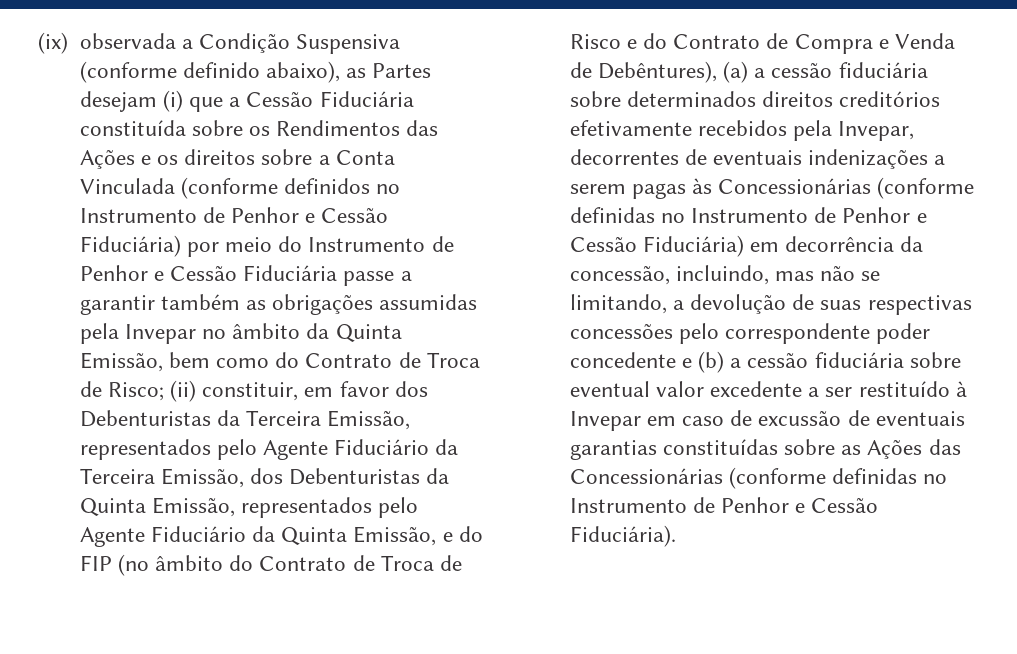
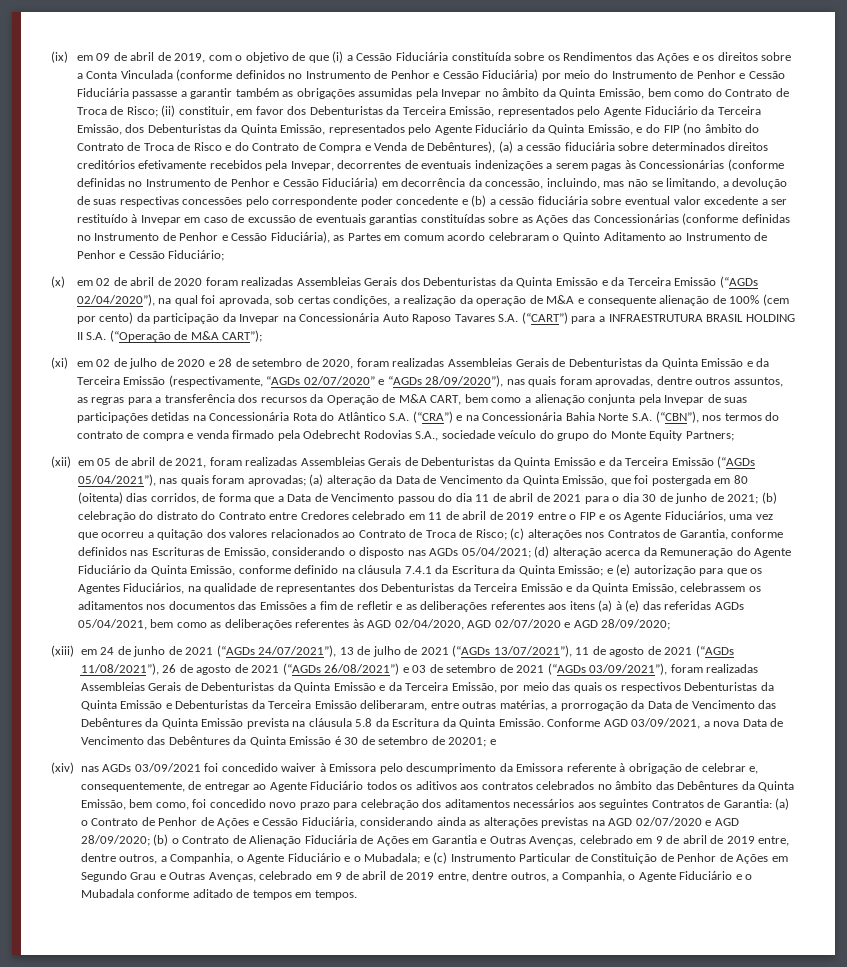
[79,33,401,54] [79,61,432,83] [79,90,223,112] observada a Condição Suspensiva (conforme definido abaixo), as Partes desejam (i) que -> [76,51,344,63] em 09 de abril de 2019, com o objetivo de que (i)
[343,271,395,286] passe -> [132,91,178,99] passasse
[569,525,676,547] Fiduciária). -> [270,231,768,243] [76,250,225,261] [51,276,758,288] [76,294,789,306] [76,312,795,324] [76,330,263,342] [51,357,770,369] [76,375,783,387] [76,394,748,405] [76,411,780,423] [76,430,734,441] [51,456,756,468] [77,474,748,486] [77,492,777,504] [77,511,773,522] [77,528,784,540] [77,546,792,558] [77,564,763,576] [77,583,761,594] [77,600,744,612] [77,619,671,630] [51,645,734,657] [80,663,759,675] [80,682,774,693] [80,700,777,711] [80,718,784,729] [80,736,496,747] [51,762,759,774] [80,781,795,792] [80,798,790,810] [80,817,739,828] [80,834,790,846] [80,852,788,864] [80,871,753,882] [80,889,357,900] Fiduciária), as Partes em comum acordo celebraram o Quinto Aditamento ao Instrumento de Penhor e Cessão Fiduciário; // (x) em 02 de abril de 2020 foram realizadas Assembleias Gerais dos Debenturistas da Quinta Emissão e da Terceira Emissão (“AGDs 02/04/2020”), na qual foi aprovada, sob certas condições, a realização da operação de M&A e consequente alienação de 100% (cem por cento) da participação da Invepar na Concessionária Auto Raposo Tavares S.A. (“CART”) para a INFRAESTRUTURA BRASIL HOLDING II S.A. (“Operação de M&A CART”); // (xi) em 02 de julho de 2020 e 28 de setembro de 2020, foram realizadas Assembleias Gerais de Debenturistas da Quinta Emissão e da Terceira Emissão (respectivamente, “AGDs 02/07/2020” e “AGDs 28/09/2020”), nas quais foram aprovadas, dentre outros assuntos, as regras para a transferência dos recursos da Operação de M&A CART, bem como a alienação conjunta pela Invepar de suas participações detidas na Concessionária Rota do Atlântico S.A. (“CRA”) e na Concessionária Bahia Norte S.A. (“CBN”), nos termos do contrato de compra e venda firmado pela Odebrecht Rodovias S.A., sociedade veículo do grupo do Monte Equity Partners; // (xii) em 05 de abril de 2021, foram realizadas Assembleias Gerais de Debenturistas da Quinta Emissão e da Terceira Emissão (“AGDs 05/04/2021”), nas quais foram aprovadas; (a) alteração da Data de Vencimento da Quinta Emissão, que foi postergada em 80 (oitenta) dias corridos, de forma que a Data de Vencimento passou do dia 11 de abril de 2021 para o dia 30 de junho de 2021; (b) celebração do distrato do Contrato entre Credores celebrado em 11 de abril de 2019 entre o FIP e os Agente Fiduciários, uma vez que ocorreu a quitação dos valores relacionados ao Contrato de Troca de Risco; (c) alterações nos Contratos de Garantia, conforme definidos nas Escrituras de Emissão, considerando o disposto nas AGDs 05/04/2021; (d) alteração acerca da Remuneração do Agente Fiduciário da Quinta Emissão, conforme definido na cláusula 7.4.1 da Escritura da Quinta Emissão; e (e) autorização para que os Agentes Fiduciários, na qualidade de representantes dos Debenturistas da Terceira Emissão e da Quinta Emissão, celebrassem os aditamentos nos documentos das Emissões a fim de refletir e as deliberações referentes aos itens (a) à (e) das referidas AGDs 05/04/2021, bem como as deliberações referentes às AGD 02/04/2020, AGD 02/07/2020 e AGD 28/09/2020; // (xiii) em 24 de junho de 2021 (“AGDs 24/07/2021”), 13 de julho de 2021 (“AGDs 13/07/2021”), 11 de agosto de 2021 (“AGDs 11/08/2021”), 26 de agosto de 2021 (“AGDs 26/08/2021”) e 03 de setembro de 2021 (“AGDs 03/09/2021”), foram realizadas Assembleias Gerais de Debenturistas da Quinta Emissão e da Terceira Emissão, por meio das quais os respectivos Debenturistas da Quinta Emissão e Debenturistas da Terceira Emissão deliberaram, entre outras matérias, a prorrogação da Data de Vencimento das Debêntures da Quinta Emissão prevista na cláusula 5.8 da Escritura da Quinta Emissão. Conforme AGD 03/09/2021, a nova Data de Vencimento das Debêntures da Quinta Emissão é 30 de setembro de 20201; e // (xiv) nas AGDs 03/09/2021 foi concedido waiver à Emissora pelo descumprimento da Emissora referente à obrigação de celebrar e, consequentemente, de entregar ao Agente Fiduciário todos os aditivos aos contratos celebrados no âmbito das Debêntures da Quinta Emissão, bem como, foi concedido novo prazo para celebração dos aditamentos necessários aos seguintes Contratos de Garantia: (a) o Contrato de Penhor de Ações e Cessão Fiduciária, considerando ainda as alterações previstas na AGD 02/07/2020 e AGD 28/09/2020; (b) o Contrato de Alienação Fiduciária de Ações em Garantia e Outras Avenças, celebrado em 9 de abril de 2019 entre, dentre outros, a Companhia, o Agente Fiduciário e o Mubadala; e (c) Instrumento Particular de Constituição de Penhor de Ações em Segundo Grau e Outras Avenças, celebrado em 9 de abril de 2019 entre, dentre outros, a Companhia, o Agente Fiduciário e o Mubadala conforme aditado de tempos em tempos.

